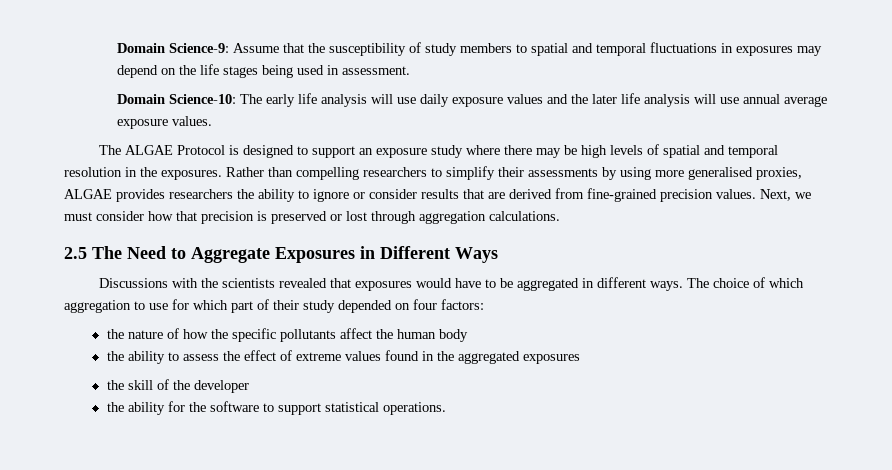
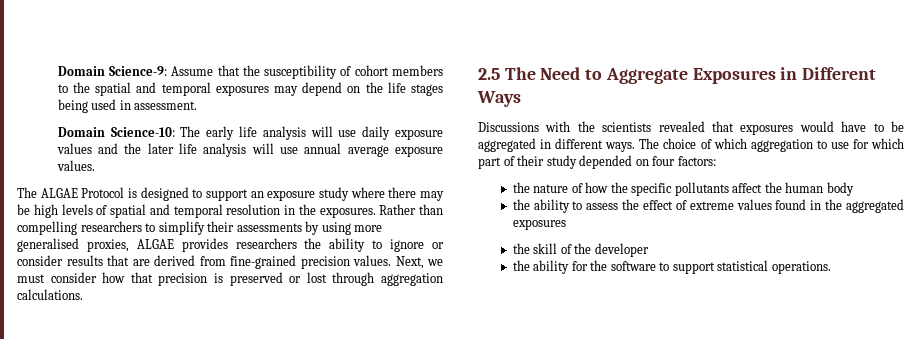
[425,43,458,56] study -> [354,65,389,76] cohort
[531,42,734,56] spatial and temporal fluctuations in -> [72,82,211,96] the spatial and temporal

